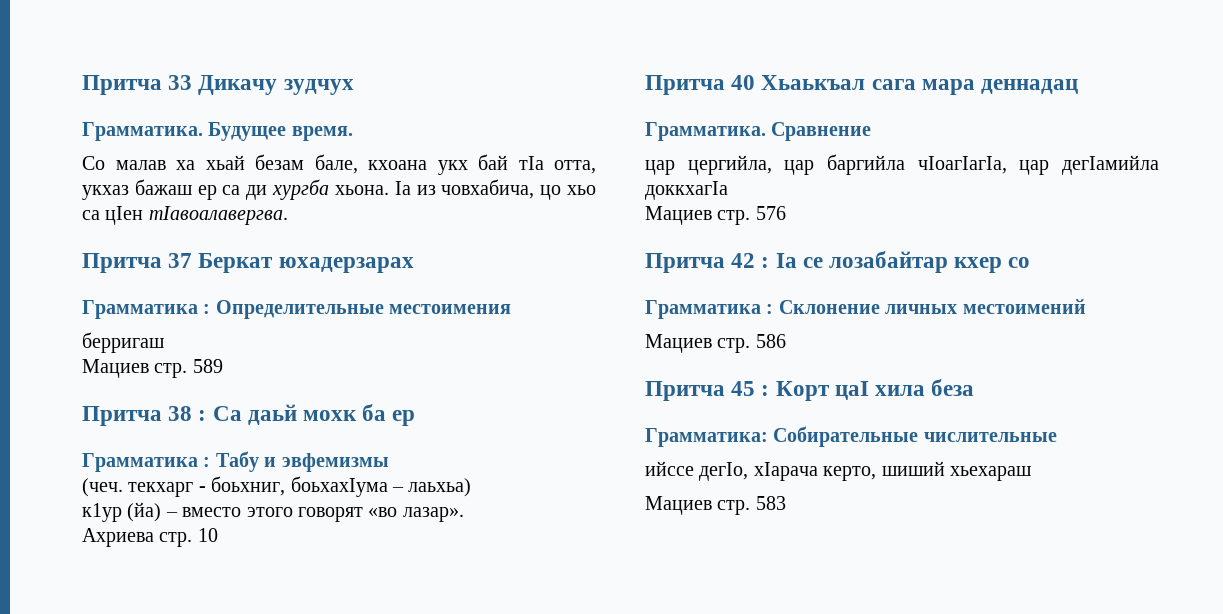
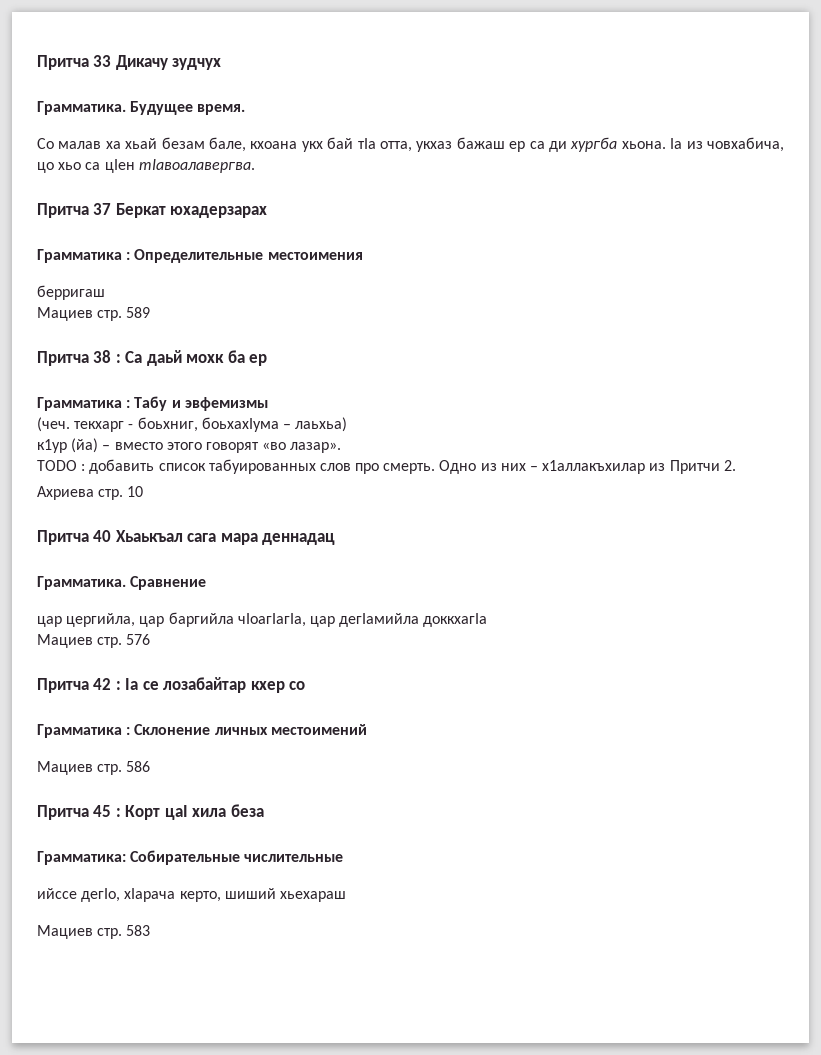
(464, 514) none -> [37,459,736,474] // TODO : добавить список табуированных слов про смерть. Одно из них – х1аллакъхилар из Притчи 2.

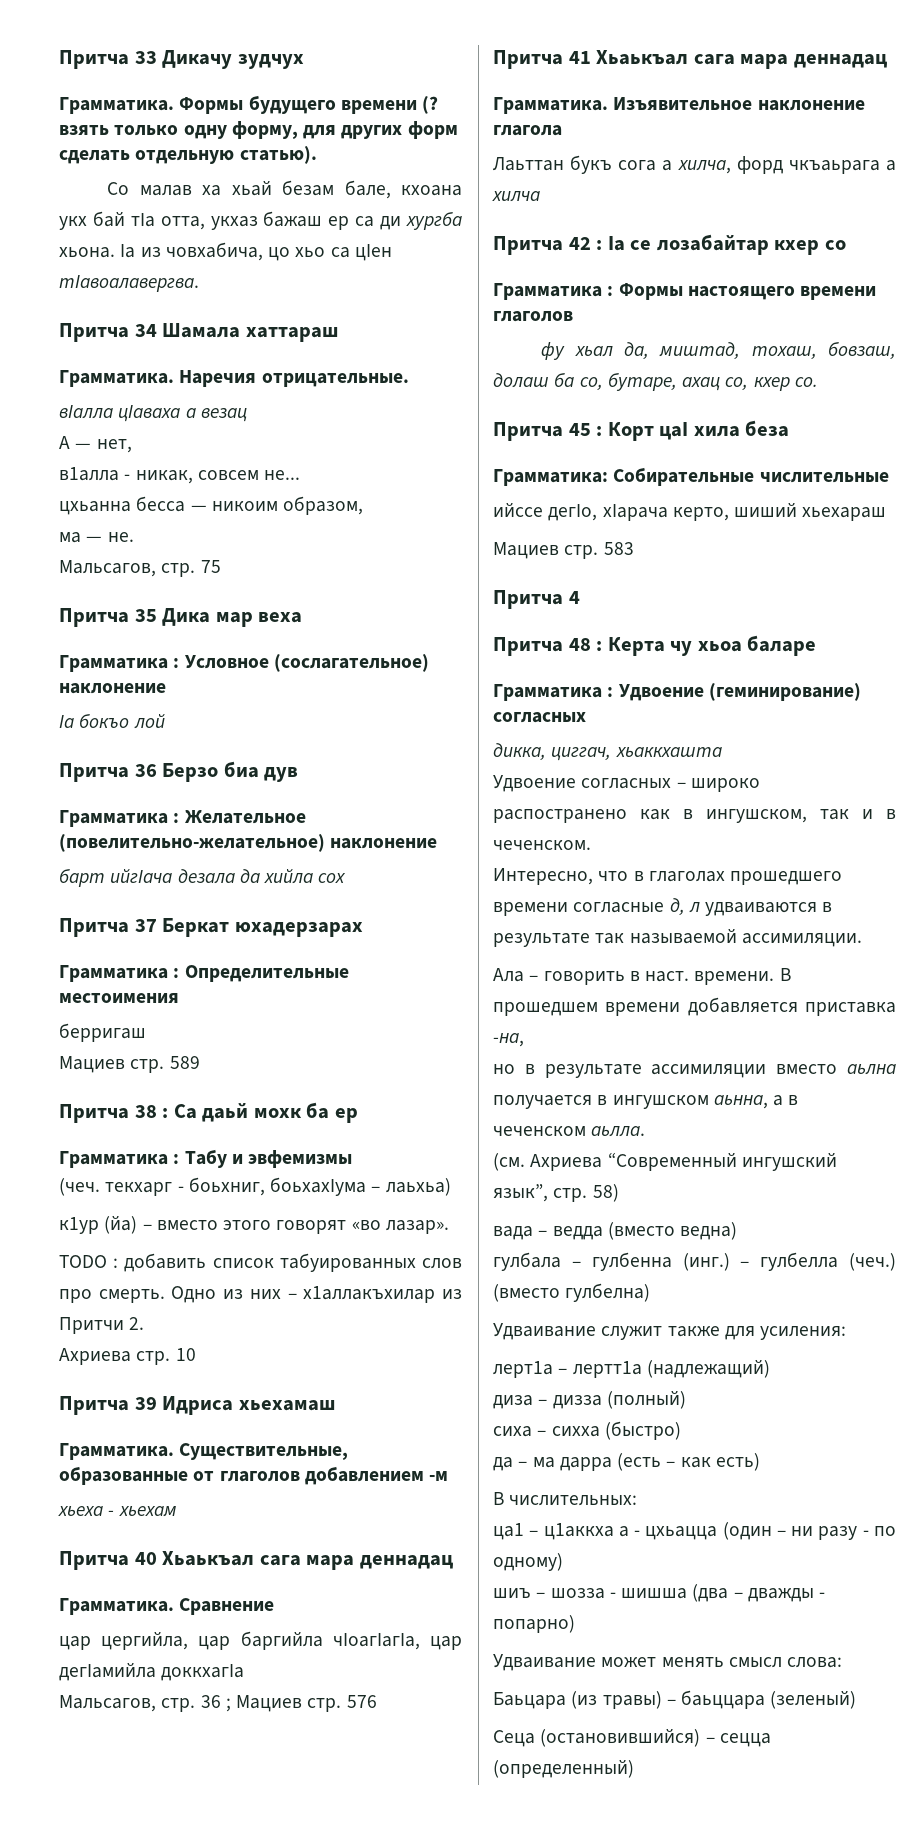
[130,101,246,115] Будущее время. -> [179,95,439,114] [59,121,458,139] [59,146,317,164] Формы будущего времени (? взять только одну форму, для других форм сделать отдельную статью).
(255, 166) none -> [59,323,338,342] [59,370,409,387] [59,405,247,422] [59,436,132,453] [59,467,301,484] [59,496,364,515] [59,532,134,543] [59,560,221,577] [59,608,303,627] [59,654,429,672] [59,683,166,694] [59,713,165,729] [59,761,299,782] [59,810,306,827] [59,834,438,852] [59,868,347,887] // Притча 34 Шамала хаттараш // Грамматика. Наречия отрицательные. // вIалла цIаваха а везац // А — нет, // в1алла - никак, совсем не... // цхьанна бесса — никоим образом, // ма — не. // Мальсагов, стр. 75 // Притча 35 Дика мар веха // Грамматика : Условное (сослагательное) наклонение // Iа бокъо лой // Притча 36 Берзо биа дув // Грамматика : Желательное (повелительно-желательное) наклонение // барт ийгIача дезала да хийла сох
(144, 491) none -> [59,1396,335,1415] [59,1443,349,1460] [59,1466,449,1485] [58,1506,177,1517] // Притча 39 Идриса хьехамаш // Грамматика. Существительные, образованные от глаголов добавлением -м // хьеха - хьехам
(488, 620) none -> [59,1695,231,1712] Мальсагов, стр. 36 ;
(151, 639) none -> [493,50,887,69] [493,97,865,114] [493,125,562,136] [493,155,896,174] [492,191,540,202] // Притча 41 Хьаькъал сага мара деннадац // Грамматика. Изъявительное наклонение глагола // Лаьттан букъ сога а хилча, форд чкъаьрага а хилча
[134,724,367,735] [37,761,151,775] Склонение личных местоимений // Мациев стр. 586 -> [618,283,877,300] [493,311,573,322] [541,341,896,360] [493,372,818,391] Формы настоящего времени глаголов // фу хьал да, миштад, тохаш, бовзаш, долаш ба со, бутаре, ахац со, кхер со.
(151, 930) none -> [493,590,580,609] [493,635,817,656] [493,683,861,701] [493,712,586,723] [493,743,722,761] [493,775,760,792] [493,809,896,823] [493,840,591,850] [493,868,843,885] [493,898,833,916] [493,928,862,947] [493,968,791,985] [493,997,896,1016] [493,1033,524,1047] [493,1064,896,1078] [493,1095,799,1109] [493,1126,646,1137] [493,1152,837,1171] [493,1184,619,1202] [493,1222,738,1240] [493,1252,896,1271] [493,1283,651,1302] [493,1323,847,1340] [493,1359,770,1378] [493,1390,686,1409] [493,1421,681,1440] [493,1453,760,1471] [493,1492,638,1506] [493,1522,896,1540] [493,1553,563,1571] [493,1584,826,1602] [493,1615,575,1633] [493,1654,843,1671] [493,1690,857,1709] [493,1728,771,1747] [493,1759,634,1778] // Притча 4 // Притча 48 : Керта чу хьоа баларе // Грамматика : Удвоение (геминирование) согласных // дикка, циггач, хьаккхашта // Удвоение согласных – широко распостранено как в ингушском, так и в чеченском. // Интересно, что в глаголах прошедшего времени согласные д, л удваиваются в результате так называемой ассимиляции. // Ала – говорить в наст. времени. В прошедшем времени добавляется приставка -на, // но в результате ассимиляции вместо аьлна получается в ингушском аьнна, а в чеченском аьлла. // (см. Ахриева “Современный ингушский язык”, стр. 58) // вада – ведда (вместо ведна) // гулбала – гулбенна (инг.) – гулбелла (чеч.) (вместо гулбелна) // Удваивание служит также для усиления: // лерт1а – лертт1а (надлежащий) // диза – дизза (полный) // сиха – сихха (быстро) // да – ма дарра (есть – как есть) // В числительных: // ца1 – ц1аккха а - цхьацца (один – ни разу - по одному) // шиъ – шозза - шишша (два – дважды - попарно) // Удваивание может менять смысл слова: // Баьцара (из травы) – баьццара (зеленый) // Сеца (остановившийся) – сецца (определенный)

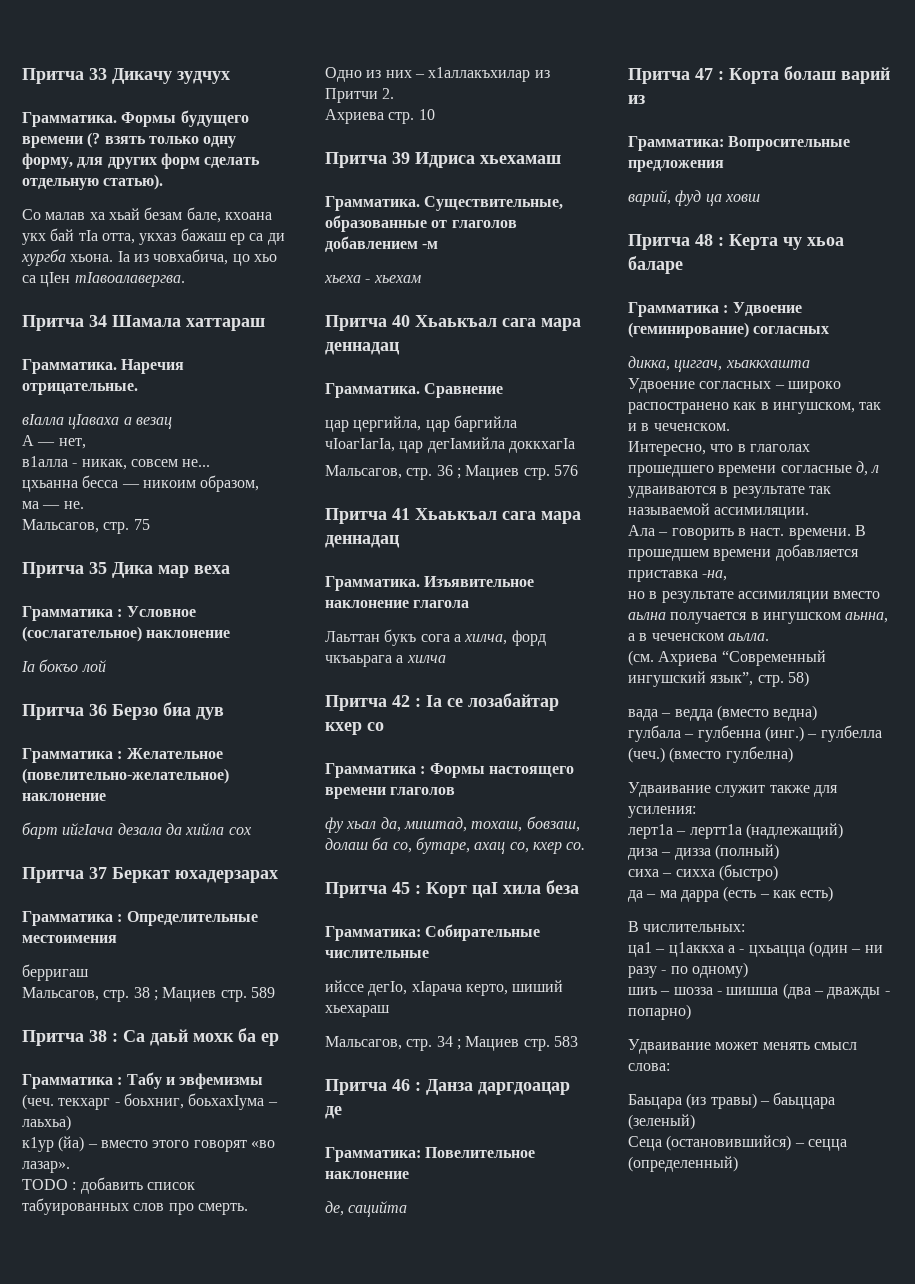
(146, 1032) none -> [22,987,158,1002] Мальсагов, стр. 38 ;
(887, 514) none -> [325,1036,461,1051] Мальсагов, стр. 34 ;
[568,591,580,604] 4 -> [392,1079,570,1095] [325,1106,342,1119] [325,1147,536,1162] [325,1171,409,1179] [325,1201,408,1217] [628,66,890,84] [628,95,645,104] [628,136,851,151] [628,160,724,172] [628,190,760,206] 46 : Данза даргдоацар де // Грамматика: Повелительное наклонение // де, сацийта // Притча 47 : Корта болаш варий из // Грамматика: Вопросительные предложения // варий, фуд ца ховш

